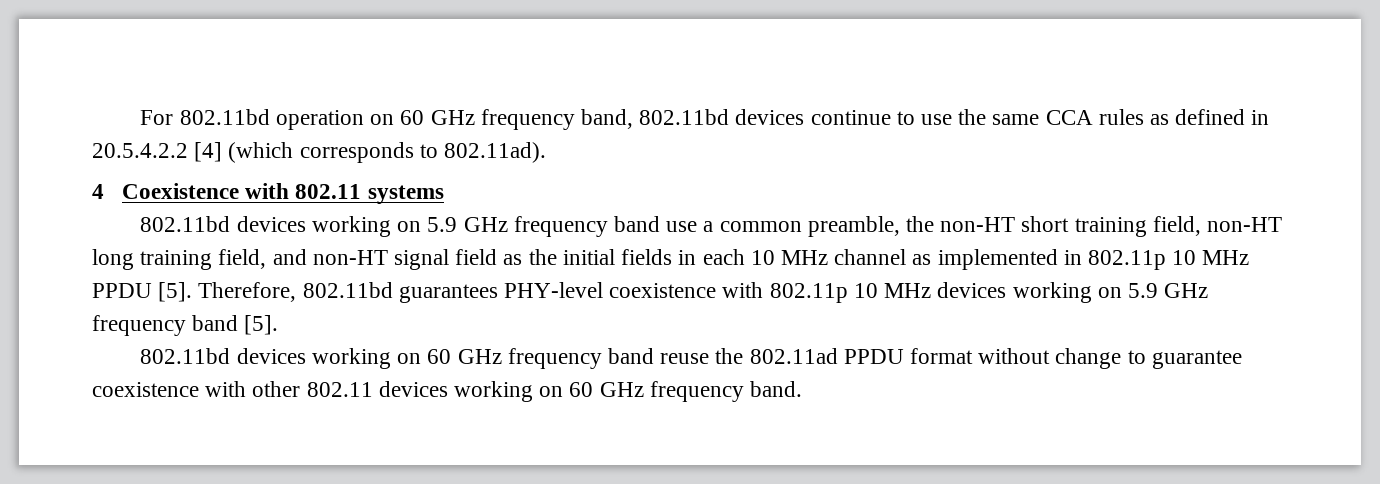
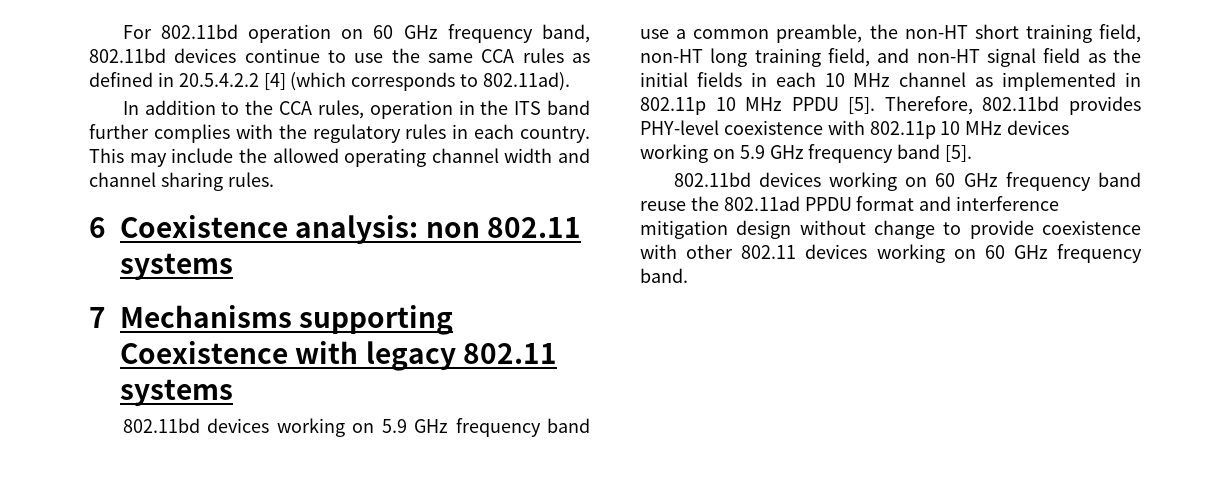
[92,183,290,199] 4 Coexistence with -> [122,100,590,119] [89,124,590,143] [89,148,590,167] [89,172,274,191] [89,215,582,244] [119,253,233,280] [89,305,454,335] [119,341,456,371] In addition to the CCA rules, operation in the ITS band further complies with the regulatory rules in each country. This may include the allowed operating channel width and channel sharing rules. // 6 Coexistence analysis: non 802.11 systems // 7 Mechanisms supporting Coexistence with legacy
[398,284,498,303] guarantees -> [1069,96,1141,115] provides
(974, 356) none -> [919,196,1060,211] [640,220,792,239] and interference mitigation design
[1151,350,1242,369] guarantee -> [969,220,1034,239] provide

